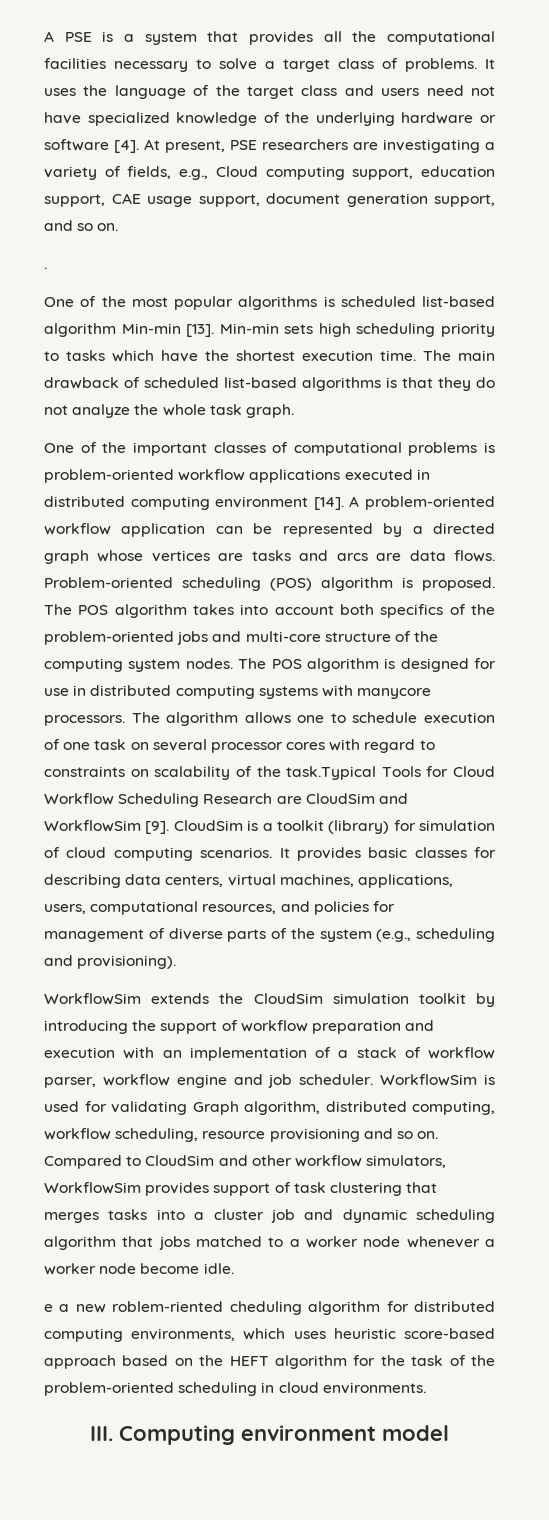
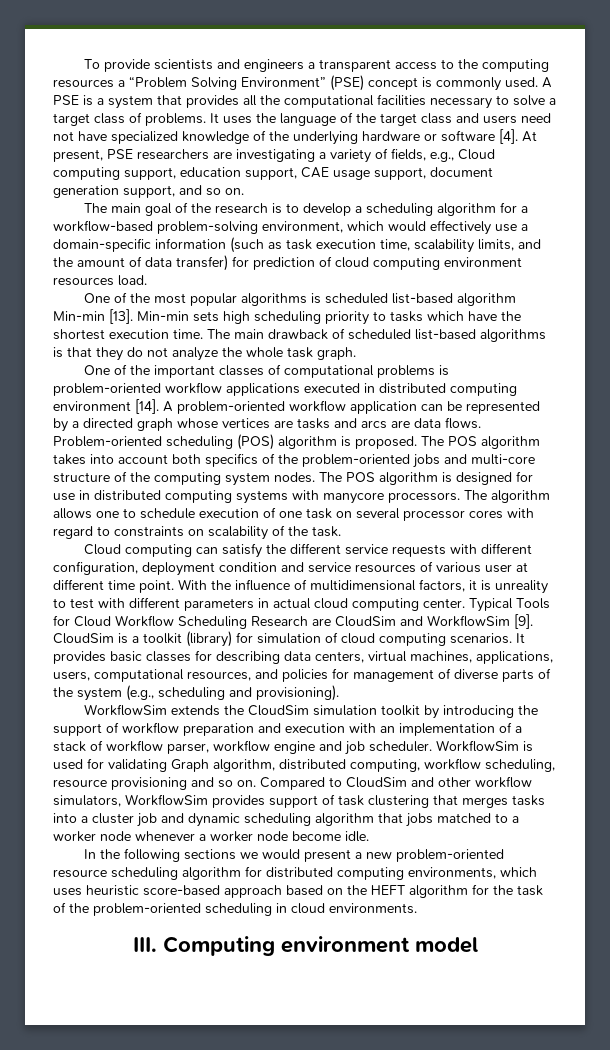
(44, 36) none -> [84,59,550,72] [53,75,538,91] To provide scientists and engineers a transparent access to the computing resources a “Problem Solving Environment” (PSE) concept is commonly used.
[44,267,47,269] . -> [84,202,529,216] [53,220,528,235] [53,237,541,253] [53,255,522,271] [53,275,147,286] The main goal of the research is to develop a scheduling algorithm for a workflow-based problem-solving environment, which would effectively use a domain-specific information (such as task execution time, scalability limits, and the amount of data transfer) for prediction of cloud computing environment resources load.
[286,766,377,780] task.Typical -> [312,526,341,537] [84,543,533,558] [53,561,528,576] [53,579,548,594] [53,597,513,612] task. // Cloud computing can satisfy the different service requests with different configuration, deployment condition and service resources of various user at different time point. With the influence of multidimensional factors, it is unreality to test with different parameters in actual cloud computing center. Typical
[44,1301,302,1315] e a new roblem-riented cheduling -> [84,848,505,862] [53,867,178,880] In the following sections we would present a new problem-oriented resource scheduling

